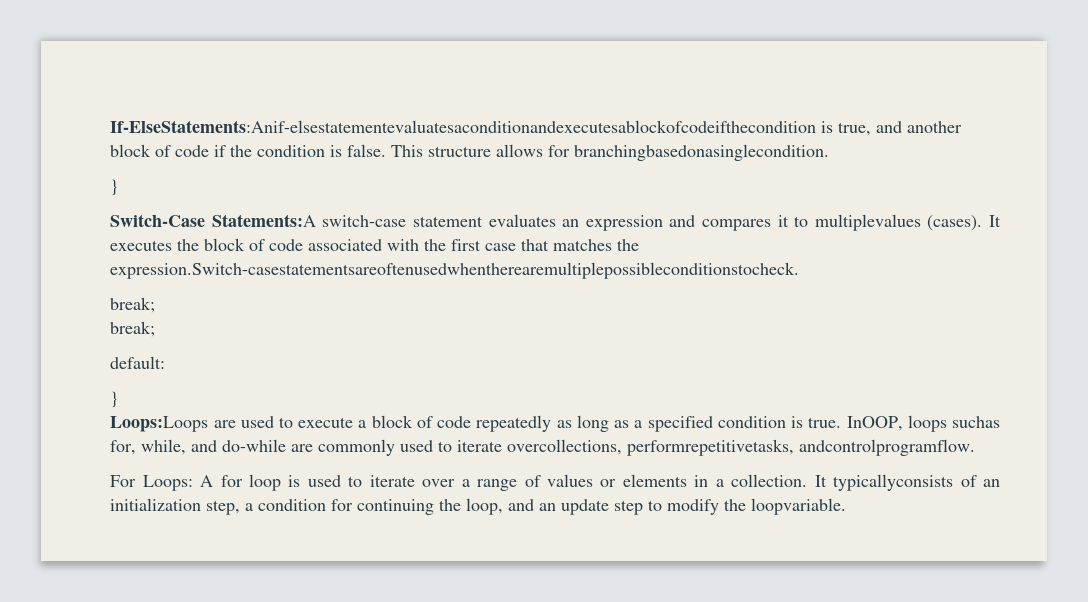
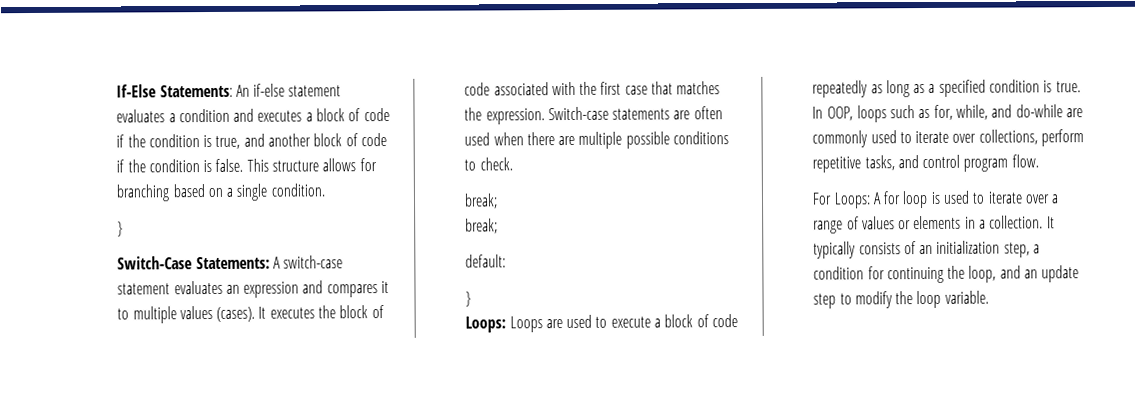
[110,120,817,133] If-ElseStatements:Anif-elsestatementevaluatesaconditionandexecutesablockofcodeifthecondition -> [116,83,342,98] [116,108,390,123] [116,134,200,148] If-Else Statements: An if-else statement evaluates a condition and executes a block of code if the condition
[574,144,830,161] branchingbasedonasinglecondition. -> [116,183,325,202] branching based on a single condition.
[211,214,316,227] Statements:A -> [195,256,281,270] Statements: A
[814,214,921,231] multiplevalues -> [132,305,213,324] multiple values
[110,262,800,279] expression.Switch-casestatementsareoftenusedwhentherearemultiplepossibleconditionstocheck. -> [485,106,723,125] [464,131,730,149] [464,157,513,171] expression. Switch-case statements are often used when there are multiple possible conditions to check.
[110,416,209,432] Loops:Loops -> [465,316,543,333] Loops: Loops
[846,415,1001,432] InOOP, loops suchas -> [812,105,931,123] In OOP, loops such as
[507,439,976,456] overcollections, performrepetitivetasks, andcontrolprogramflow. -> [952,129,1085,147] [812,154,1039,173] over collections, perform repetitive tasks, and control program flow.
[833,474,954,491] typicallyconsists -> [813,241,901,259] typically consists
[751,498,847,515] loopvariable. -> [916,290,989,309] loop variable.

